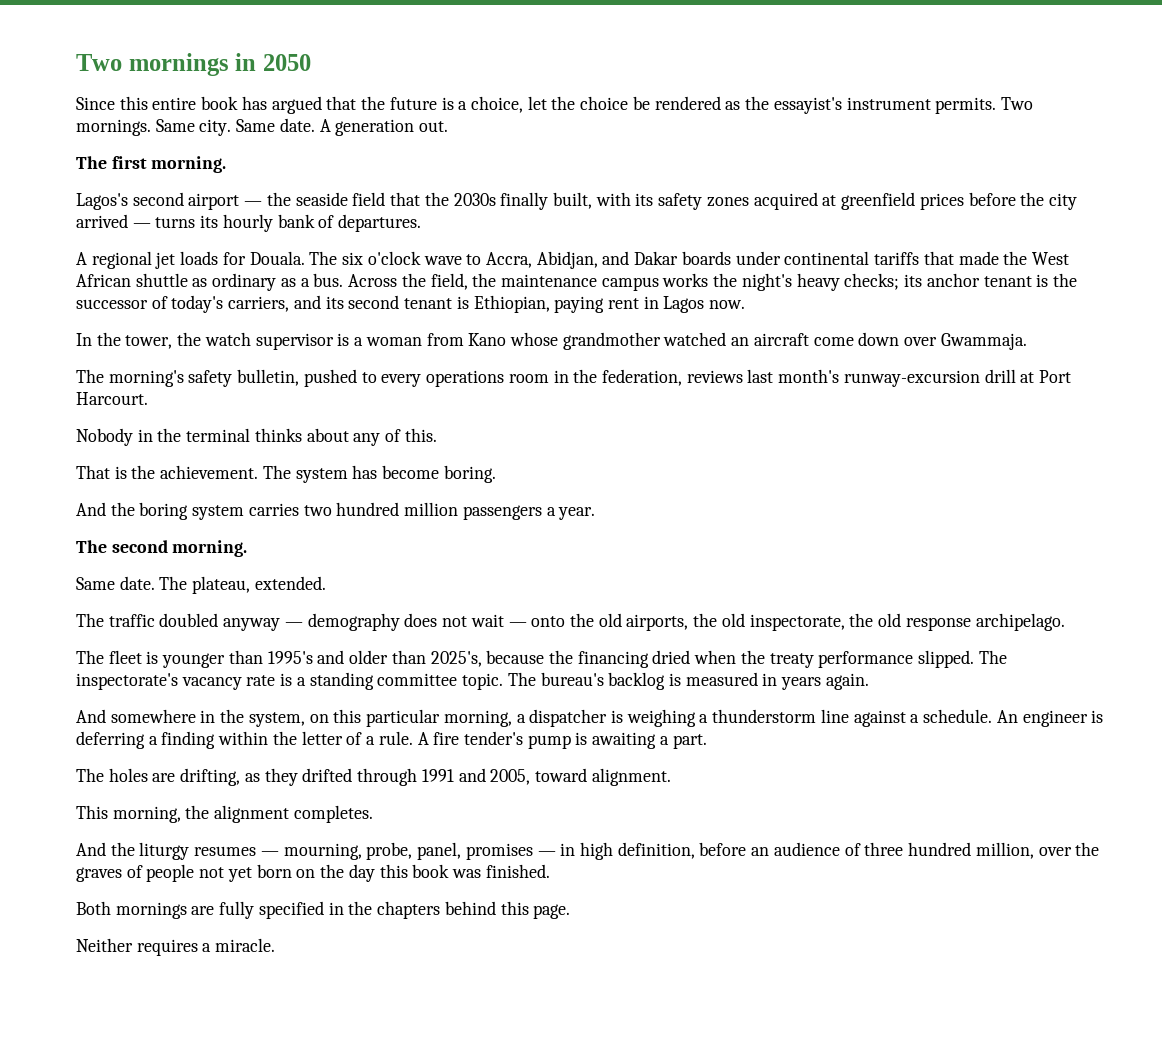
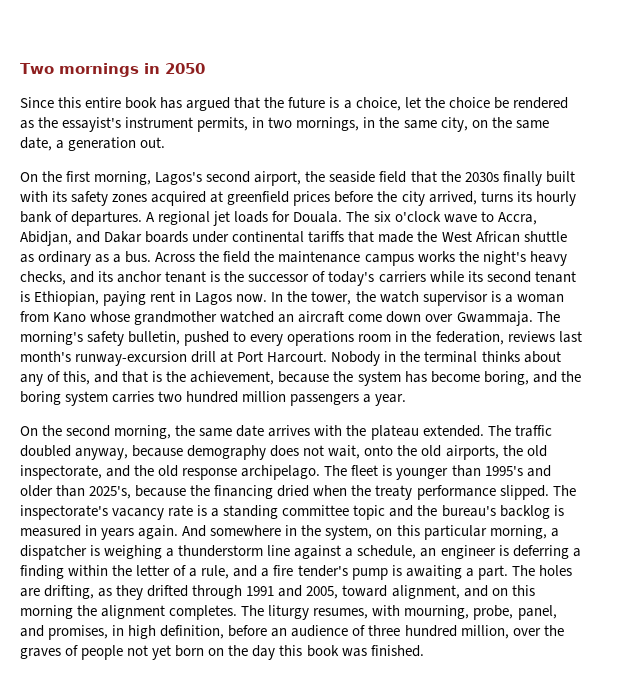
[935,97,1033,114] [76,118,449,136] [76,156,227,173] [76,192,263,210] permits. Two mornings. Same city. Same date. A generation out. // The first morning. // Lagos's second airport — -> [197,117,549,132] [20,137,166,151] [20,171,302,186] permits, in two mornings, in the same city, on the same date, a generation out. // On the first morning, Lagos's second airport,
[552,192,592,209] built, -> [545,171,575,183] built
[76,214,151,228] arrived — -> [428,191,477,205] arrived,
(422, 223) // -> (143, 218) none
[430,273,468,290] field, -> [223,251,251,263] field
[844,273,900,290] checks; -> [20,271,95,285] checks, and
[228,295,321,312] carriers, and -> [378,271,464,283] carriers while
(746, 304) // -> (268, 298) none
(1027, 341) // -> (533, 318) none
(148, 398) // -> (328, 357) none
[404,428,437,442] [76,465,291,479] this. // That is the achievement. The -> [63,371,354,385] this, and that is the achievement, because the
[443,465,496,483] [76,502,106,516] boring. // And -> [483,371,557,385] boring, and
[76,540,248,557] [76,576,251,594] The second morning. // Same date. The plateau, -> [20,425,419,440] On the second morning, the same date arrives with the plateau
(326, 583) // -> (484, 431) none
[223,618,303,631] anyway — -> [75,445,184,460] anyway, because
[470,614,527,627] wait — -> [328,445,361,459] wait,
(845, 622) none -> [106,465,131,477] and
(1065, 622) // -> (321, 472) none
[462,672,536,690] topic. The -> [353,505,438,520] topic and the
(869, 681) // -> (179, 532) none
[923,709,1018,723] schedule. An -> [357,545,437,559] schedule, an
[378,731,429,745] rule. A -> [201,565,270,579] rule, and a
(707, 741) // -> (508, 572) none
[591,768,671,786] [76,805,373,823] [76,842,279,860] alignment. // This morning, the alignment completes. // And the liturgy resumes — -> [391,585,535,599] [20,605,401,620] alignment, and on this morning the alignment completes. The liturgy resumes, with
[465,843,556,860] promises — -> [20,625,109,640] and promises,
[76,901,571,919] [76,938,276,956] // Both mornings are fully specified in the chapters behind this page. // Neither requires a miracle. -> (424, 651) none

